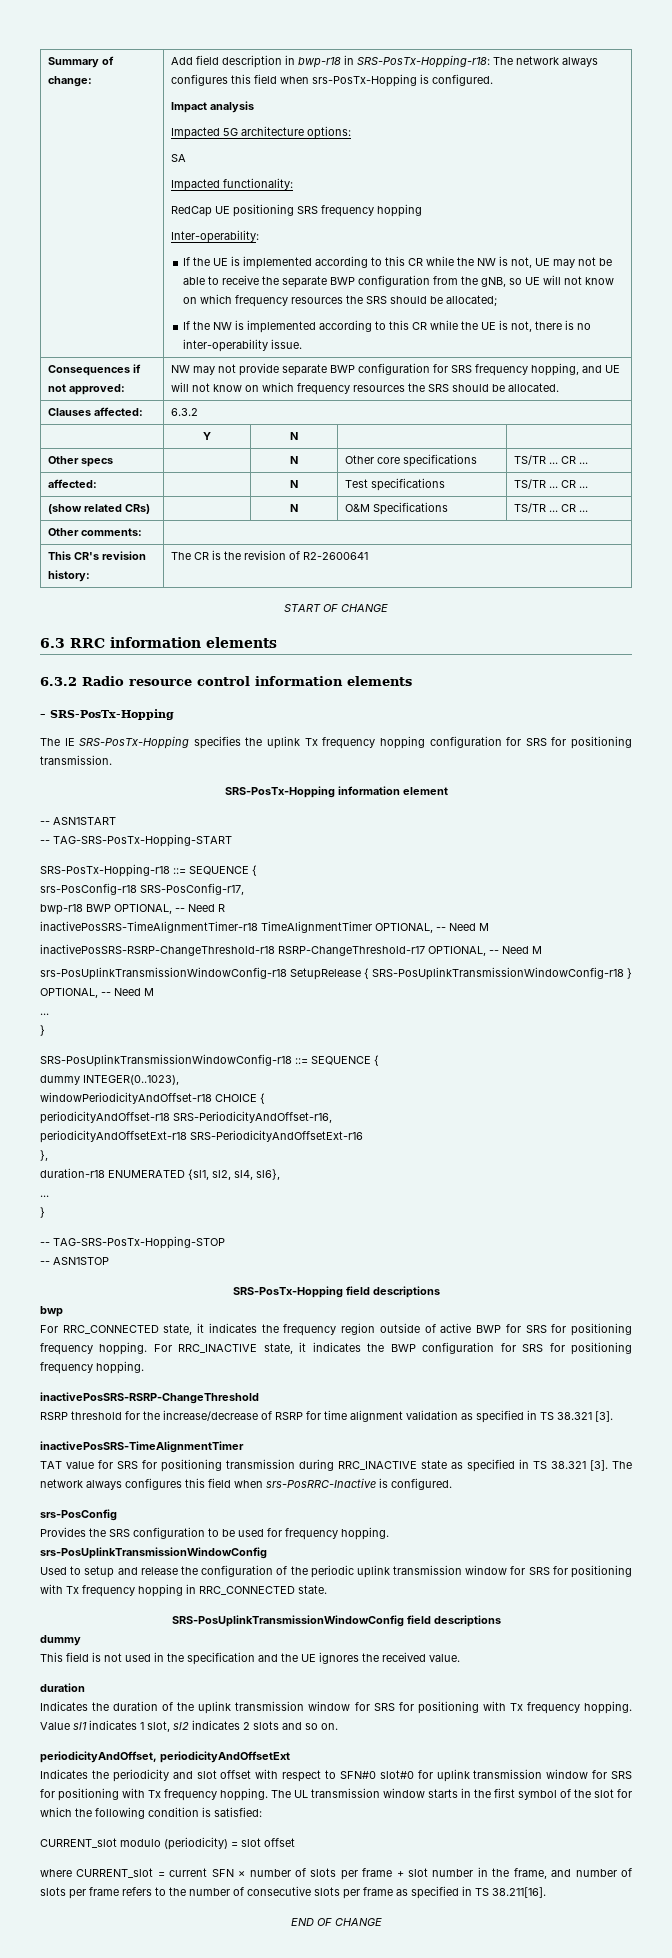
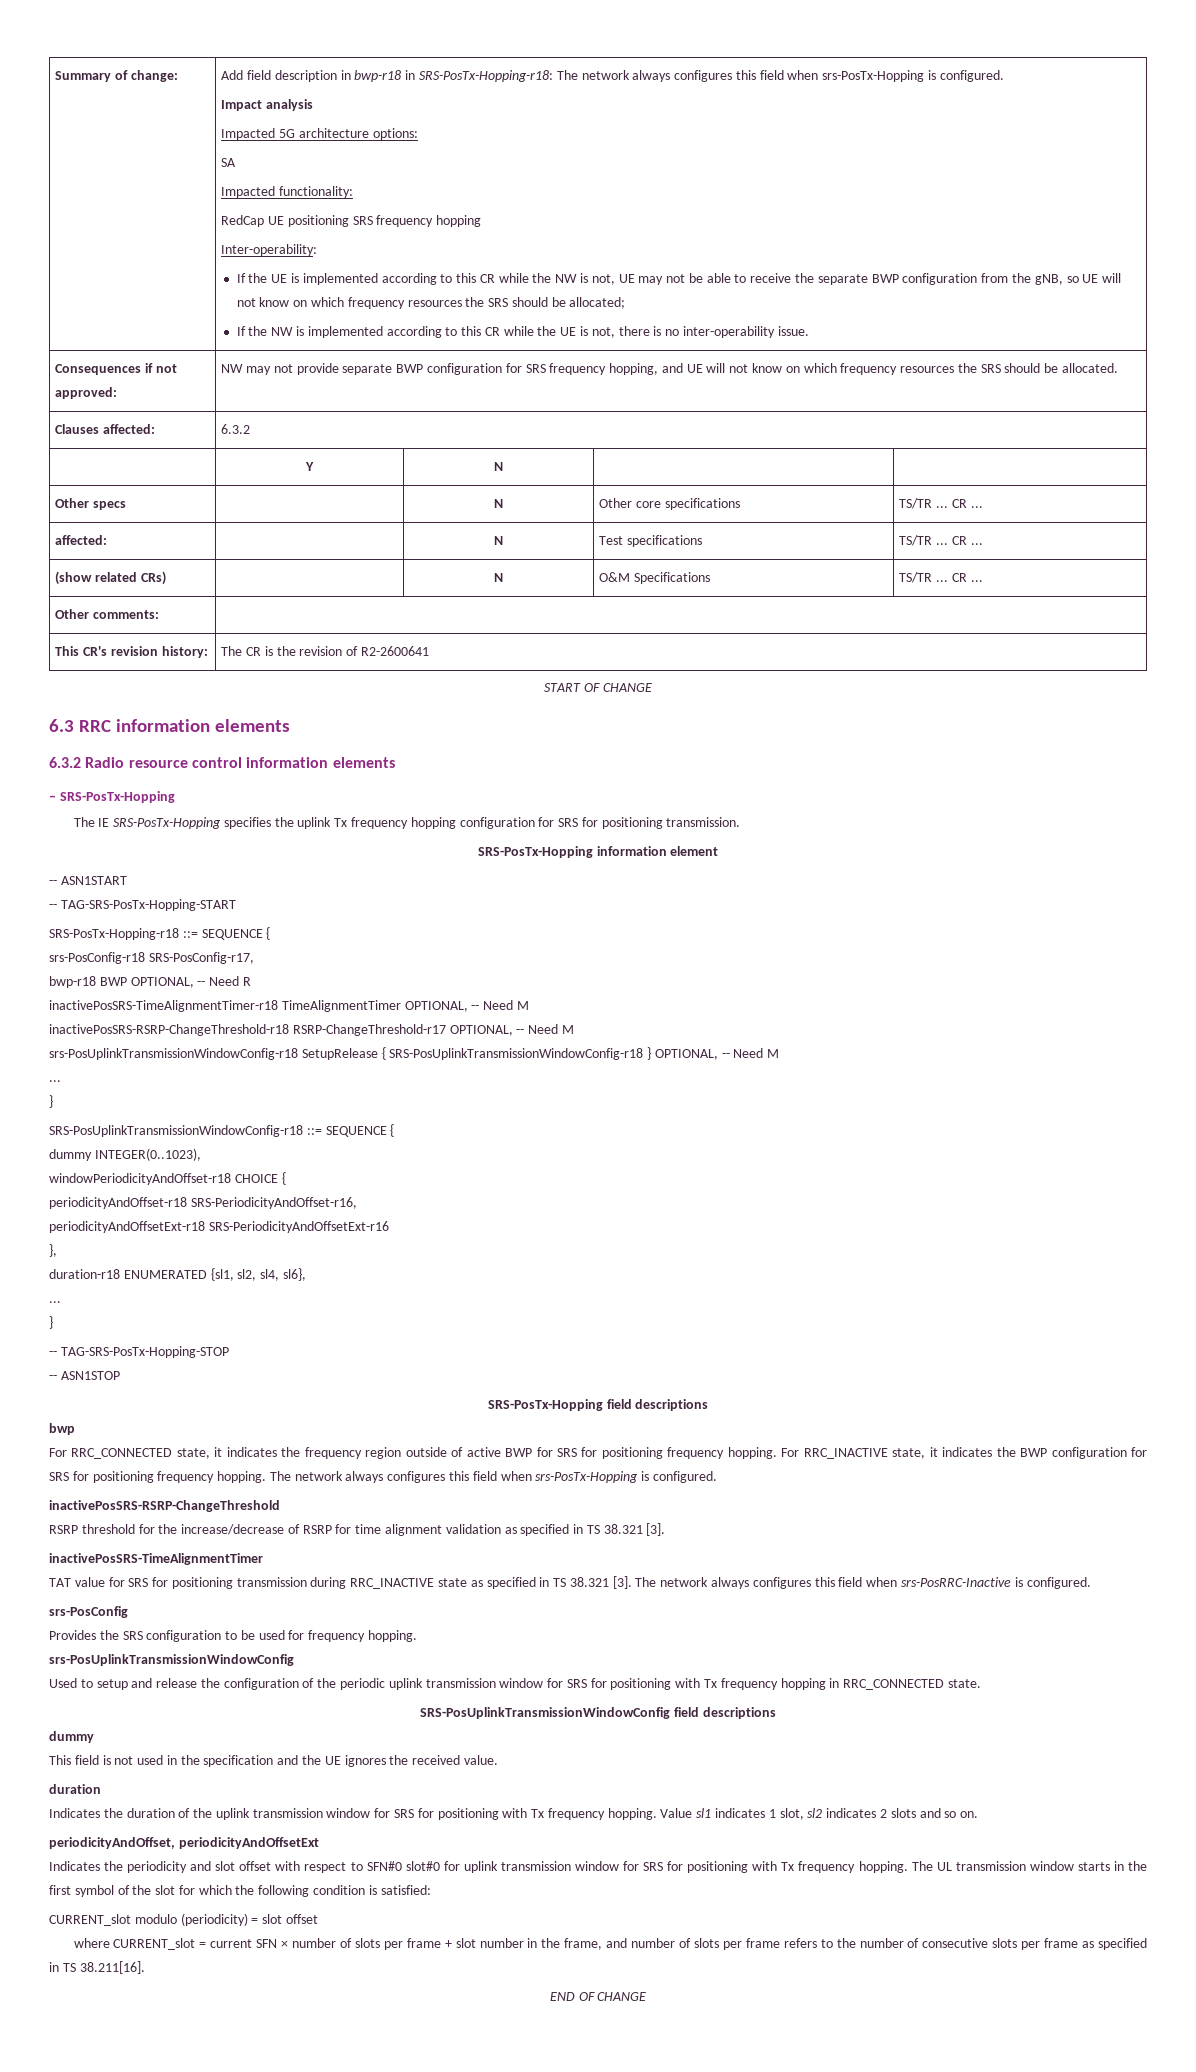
(144, 1367) none -> [269,1471,717,1483] The network always configures this field when srs-PosTx-Hopping is configured.

